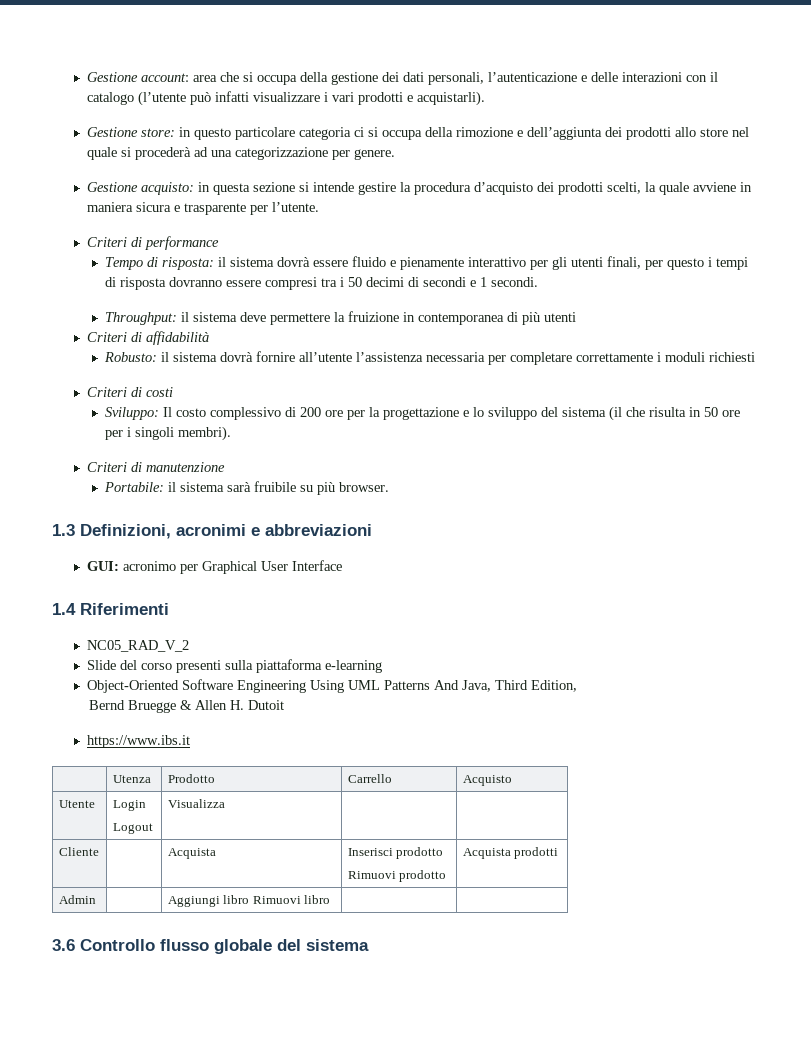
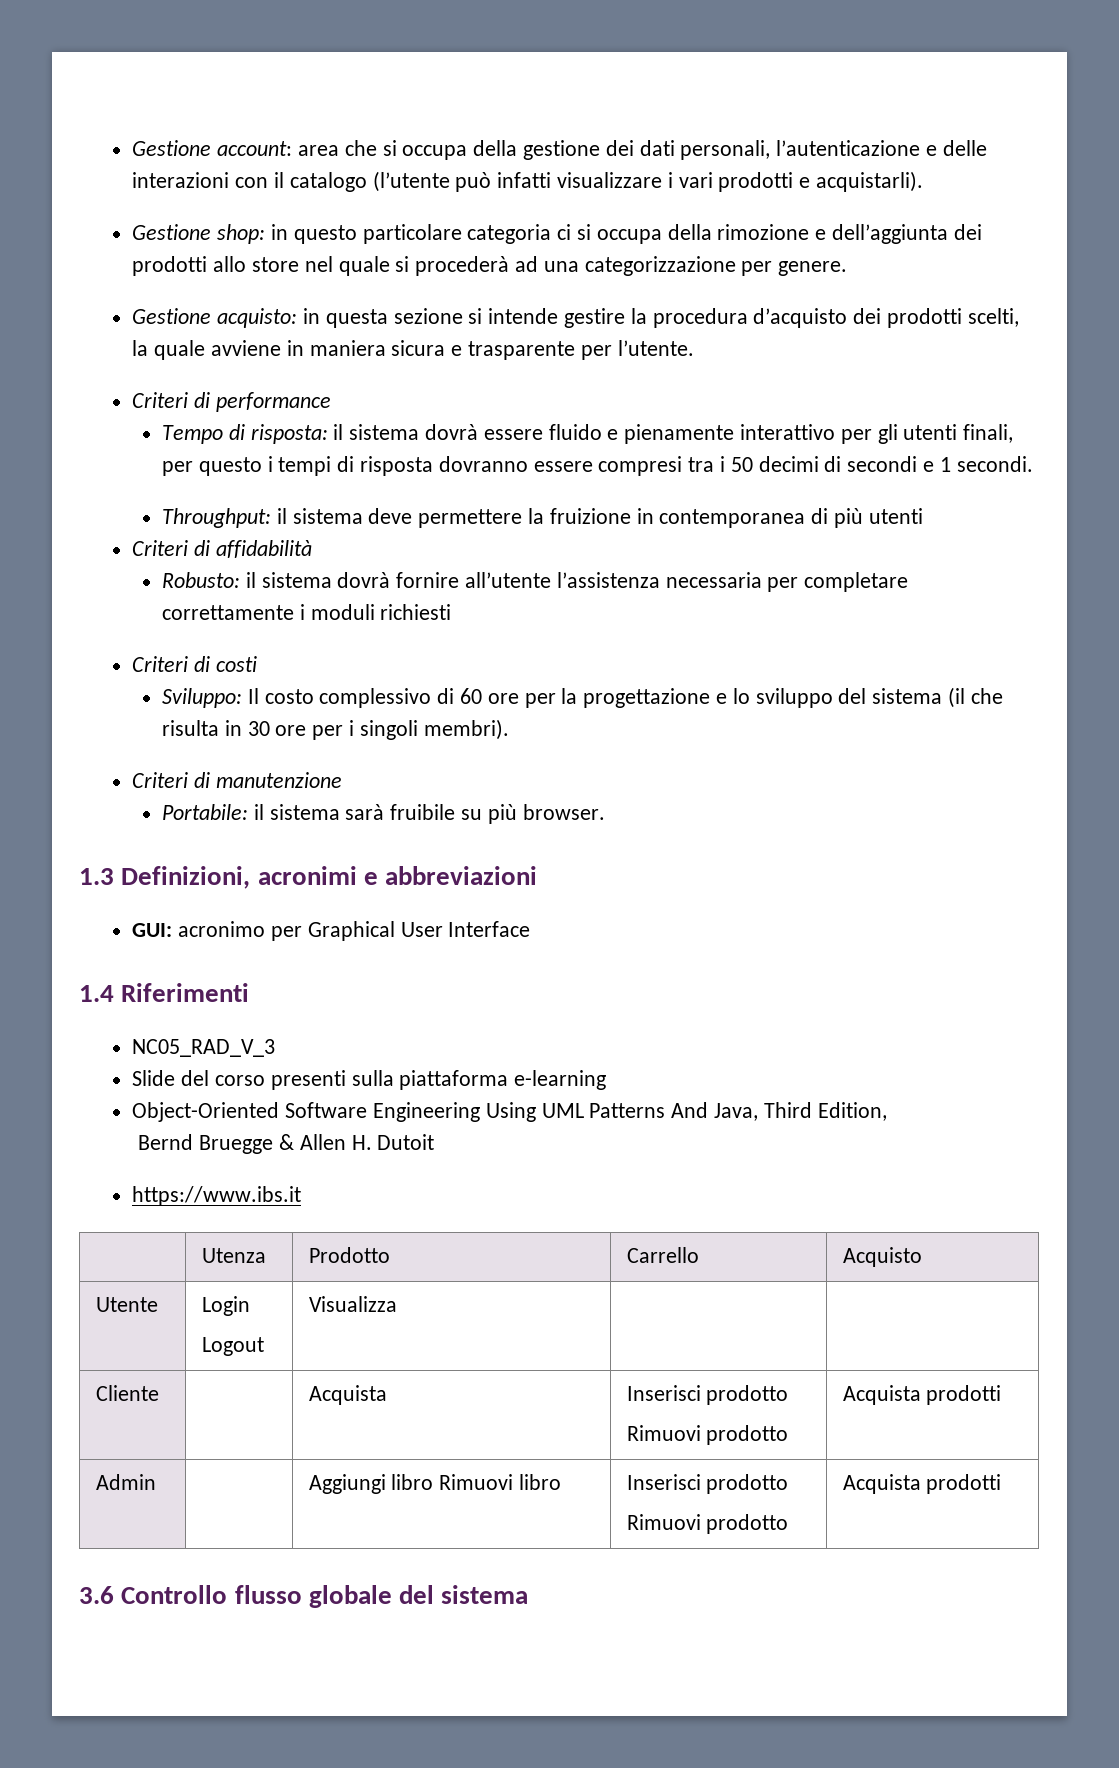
[140,128,175,137] store: -> [217,224,266,244] shop:
[300,407,322,417] 200 -> [459,688,482,704] 60
[704,407,719,417] 50 -> [247,721,270,736] 30
[86,640,189,652] NC05_RAD_V_2 -> [132,1039,276,1057] NC05_RAD_V_3
(331, 899) | -> [626,1474,789,1494] [626,1514,789,1534] [842,1474,1002,1494] Inserisci prodotto // Rimuovi prodotto | Acquista prodotti

